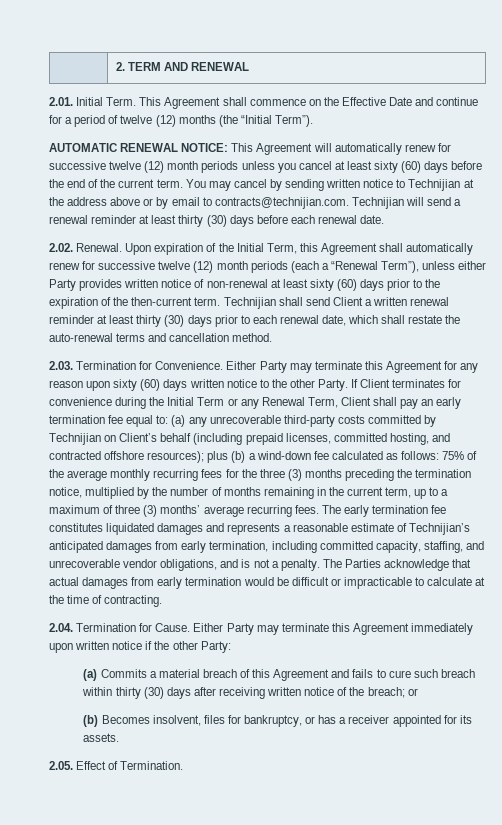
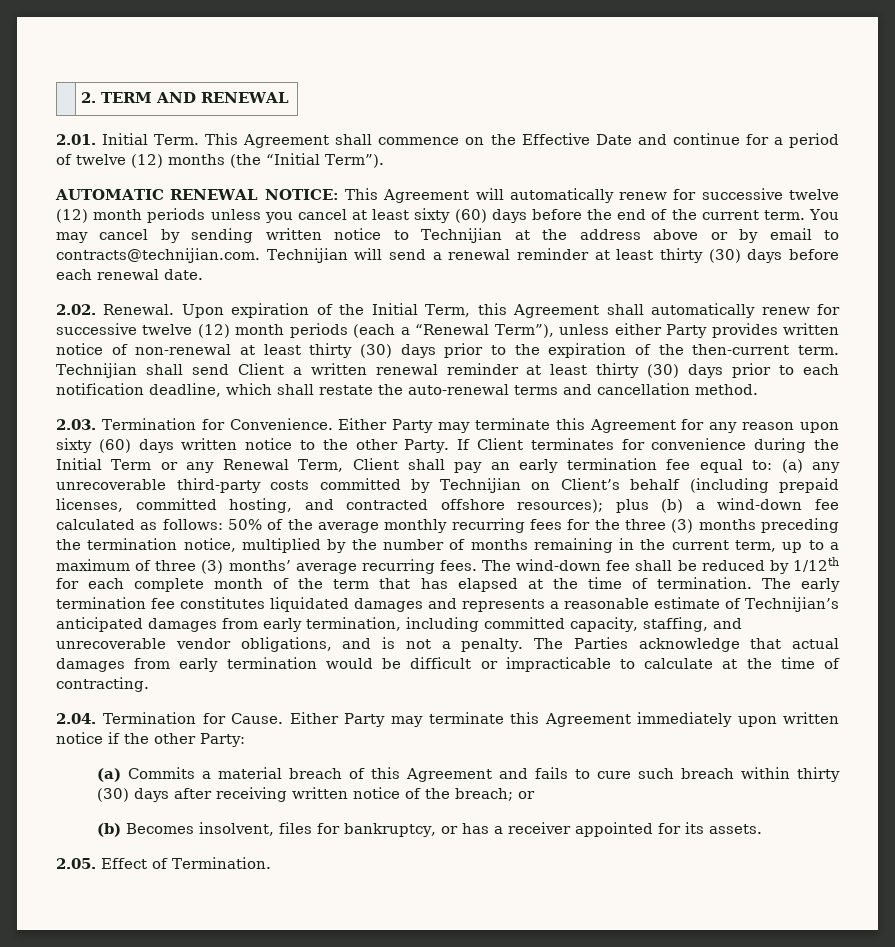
[309,279,357,291] sixty (60) -> [309,343,392,358] thirty (30)
[279,315,347,326] renewal date, -> [56,383,221,397] notification deadline,
[442,451,465,460] 75% -> [228,519,262,530] 50%
(341, 509) none -> [516,557,839,574] [56,577,791,592] wind-down fee shall be reduced by 1/12th for each complete month of the term that has elapsed at the time of termination. The

